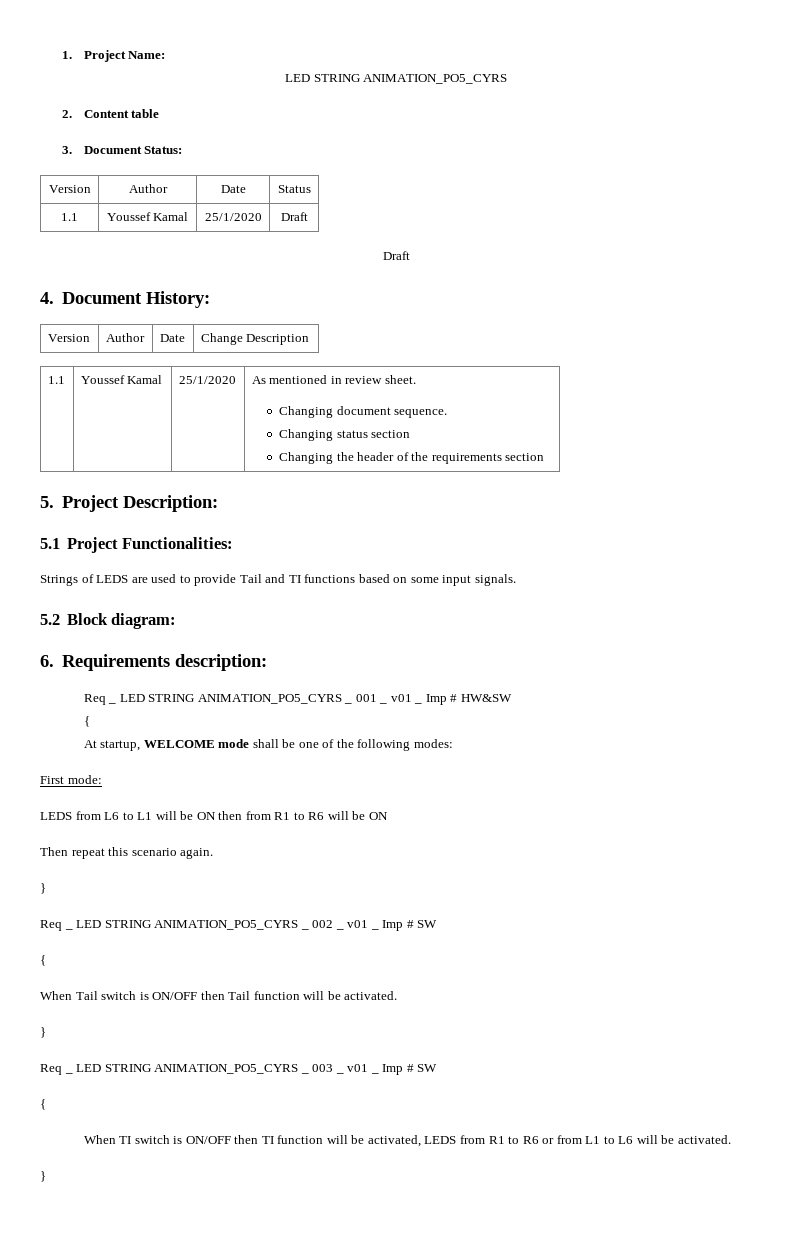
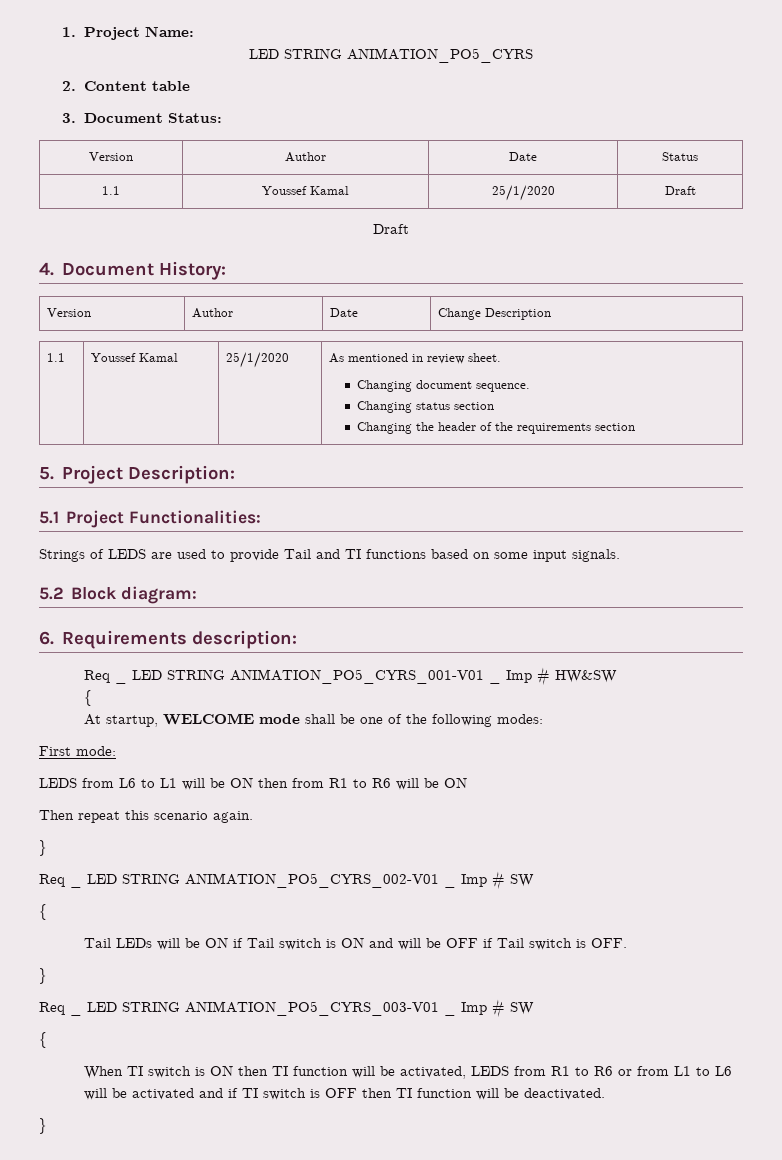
[197,694,353,704] [355,694,377,702] [379,702,388,704] [390,694,412,702] ANIMATION_PO5_CYRS _ 001 _ v01 -> [230,669,485,684] ANIMATION_PO5_CYRS_001-V01
[154,920,309,930] [312,920,334,928] [335,928,344,930] [347,920,369,928] [370,920,438,931] [40,955,46,966] [40,991,398,1000] [40,1027,46,1038] [40,1064,73,1075] [76,1064,309,1074] [312,1064,334,1072] [335,1072,344,1074] [347,1064,369,1072] ANIMATION_PO5_CYRS _ 002 _ v01 _ Imp # SW // { // When Tail switch is ON/OFF then Tail function will be activated. // } // Req _ LED STRING ANIMATION_PO5_CYRS _ 003 _ v01 -> [185,871,534,890] [39,904,47,920] [84,937,628,950] [39,968,47,984] [39,1002,82,1016] [87,1001,439,1016] ANIMATION_PO5_CYRS_002-V01 _ Imp # SW // { // Tail LEDs will be ON if Tail switch is ON and will be OFF if Tail switch is OFF. // } // Req _ LED STRING ANIMATION_PO5_CYRS_003-V01
[185,1136,231,1144] ON/OFF -> [210,1065,234,1076] ON
[677,1135,731,1144] activated. -> [132,1088,606,1100] activated and if TI switch is OFF then TI function will be deactivated.

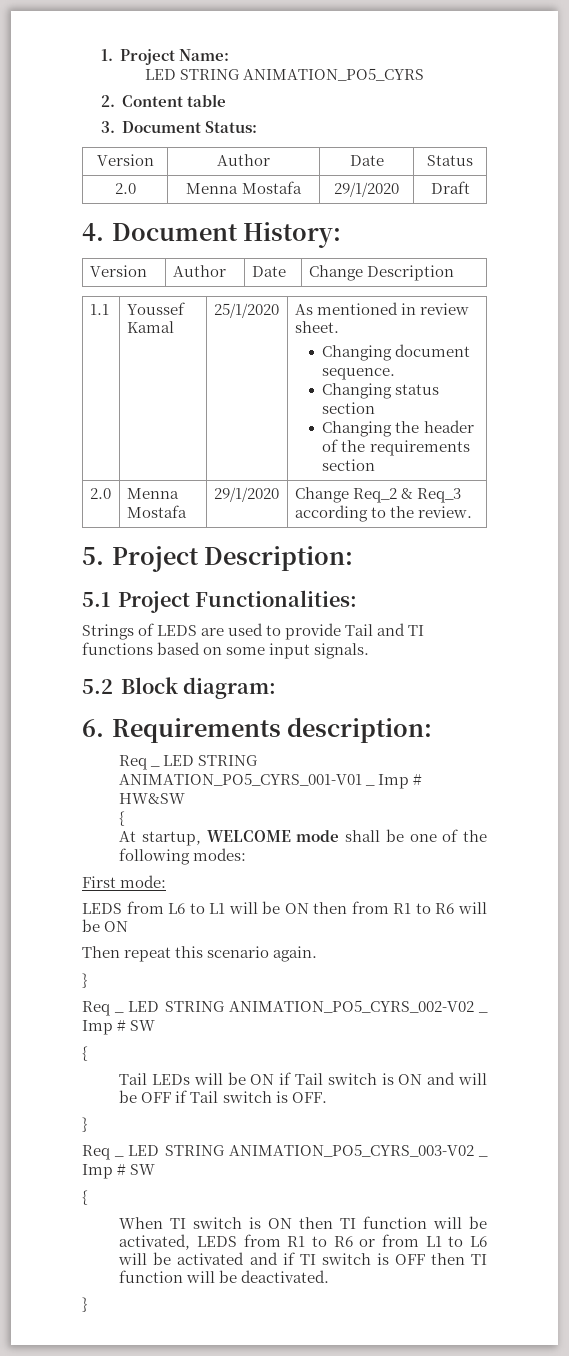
[102,186,120,195] [262,186,349,195] [491,185,555,201] [664,186,696,195] [373,224,409,234] 1.1 | Youssef Kamal | 25/1/2020 | Draft // Draft -> [114,183,136,194] [186,181,302,194] [334,182,399,197] [430,181,470,194] 2.0 | Menna Mostafa | 29/1/2020 | Draft
(635, 427) none -> [89,488,111,499] [126,488,179,499] [126,505,187,518] [213,487,279,502] [294,487,461,503] [294,505,472,522] // 2.0 | Menna Mostafa | 29/1/2020 | Change Req_2 & Req_3 according to the review.
[185,873,439,888] ANIMATION_PO5_CYRS_002-V01 -> [228,1000,474,1013] ANIMATION_PO5_CYRS_002-V02
[185,1001,439,1016] ANIMATION_PO5_CYRS_003-V01 -> [228,1144,474,1157] ANIMATION_PO5_CYRS_003-V02

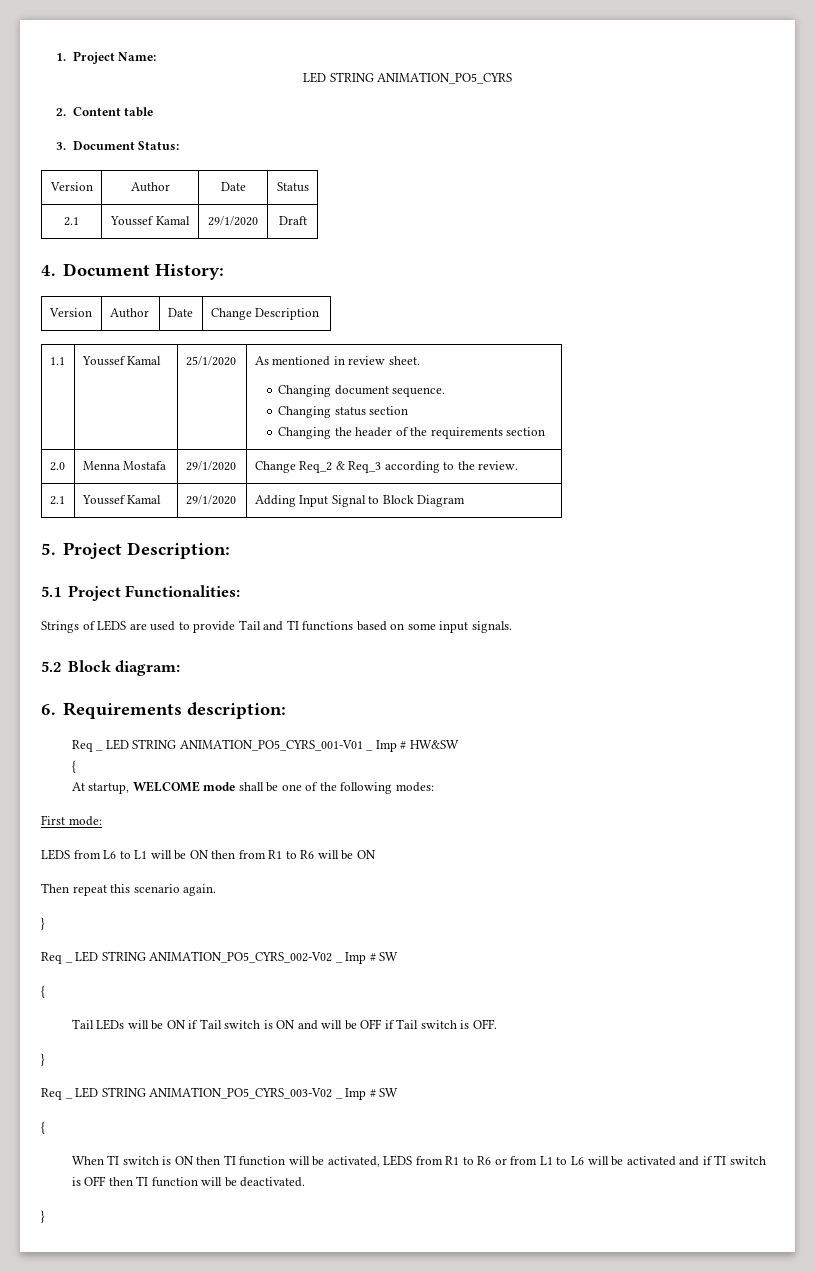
[114,183,136,194] [186,181,302,194] 2.0 | Menna Mostafa -> [64,217,79,226] [110,216,190,226] 2.1 | Youssef Kamal
(472, 512) none -> [49,496,65,505] [81,495,162,505] [185,495,236,505] [254,495,466,507] // 2.1 | Youssef Kamal | 29/1/2020 | Adding Input Signal to Block Diagram

